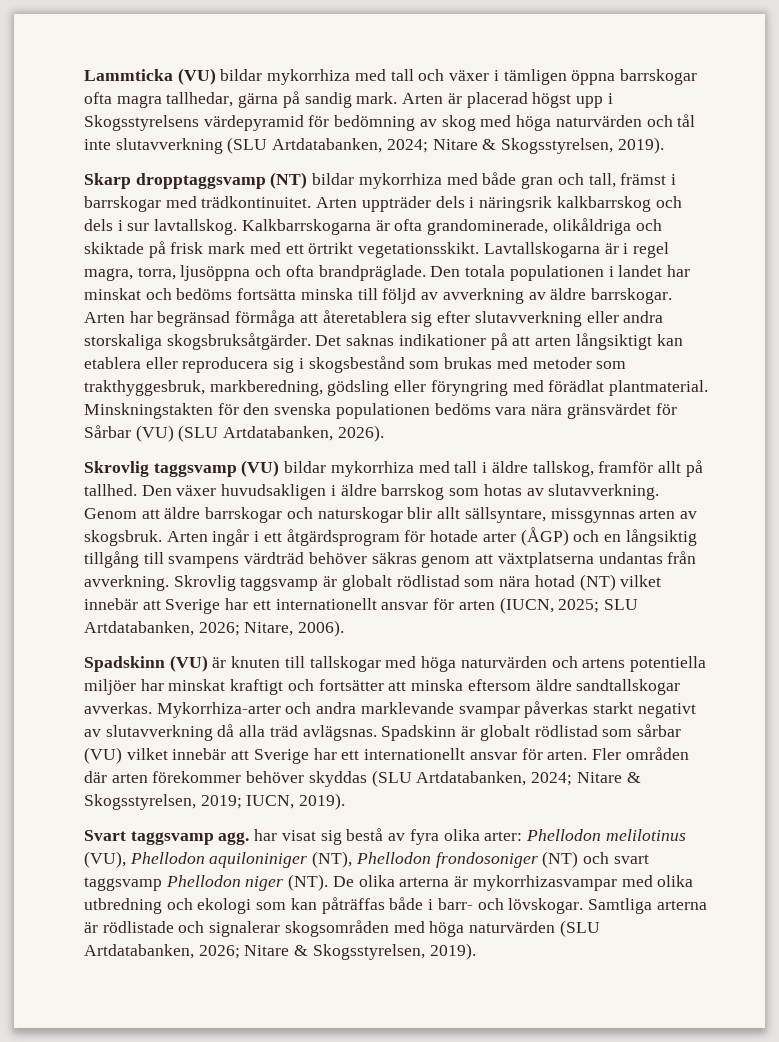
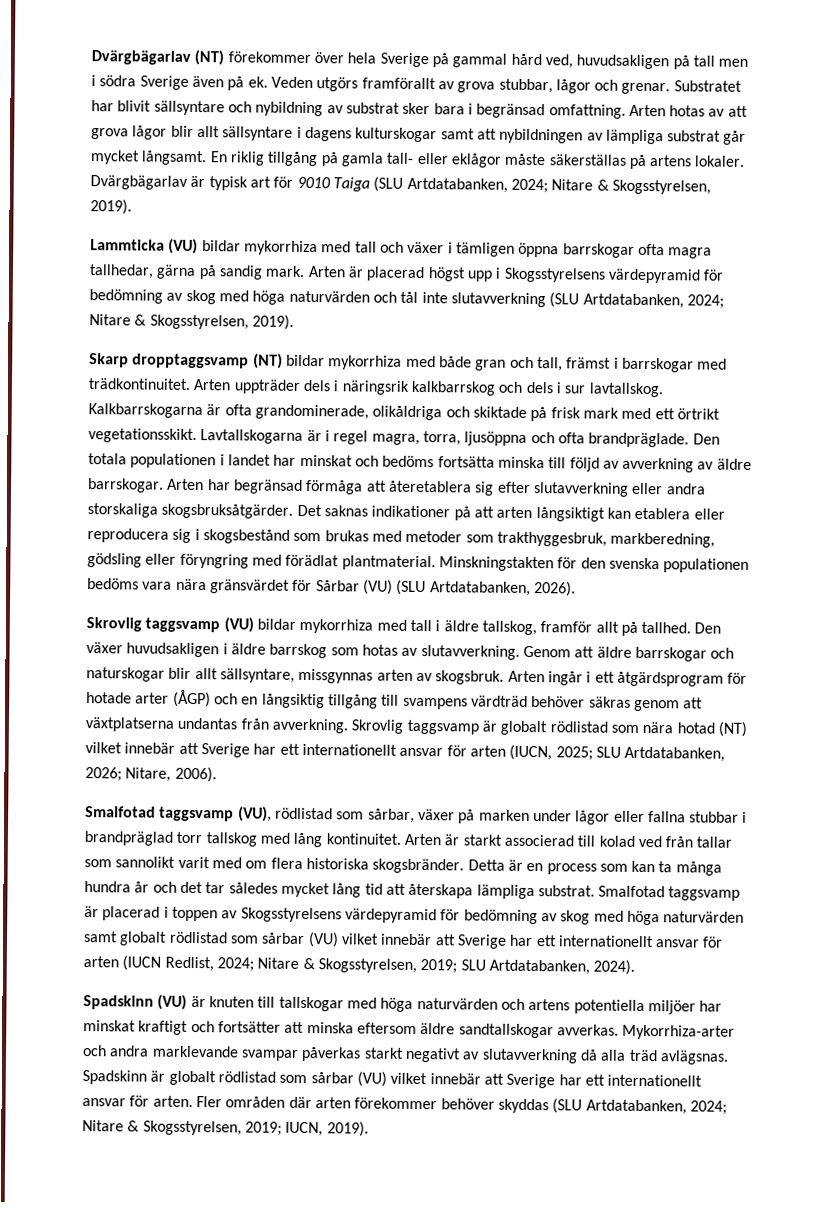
(84, 75) none -> [91,49,749,70] [91,75,742,95] [91,100,748,119] [91,125,747,145] [90,150,746,170] [90,175,711,195] [90,199,132,215] Dvärgbägarlav (NT) förekommer över hela Sverige på gammal hård ved, huvudsakligen på tall men i södra Sverige även på ek. Veden utgörs framförallt av grova stubbar, lågor och grenar. Substratet har blivit sällsyntare och nybildning av substrat sker bara i begränsad omfattning. Arten hotas av att grova lågor blir allt sällsyntare i dagens kulturskogar samt att nybildningen av lämpliga substrat går mycket långsamt. En riklig tillgång på gamla tall- eller eklågor måste säkerställas på artens lokaler. Dvärgbägarlav är typisk art för 9010 Taiga (SLU Artdatabanken, 2024; Nitare & Skogsstyrelsen, 2019). //
(345, 628) none -> [85,806,748,825] [84,831,733,848] [84,856,722,876] [84,881,741,901] [84,906,745,926] [83,931,724,949] [83,955,636,975] // Smalfotad taggsvamp (VU), rödlistad som sårbar, växer på marken under lågor eller fallna stubbar i brandpräglad torr tallskog med lång kontinuitet. Arten är starkt associerad till kolad ved från tallar som sannolikt varit med om flera historiska skogsbränder. Detta är en process som kan ta många hundra år och det tar således mycket lång tid att återskapa lämpliga substrat. Smalfotad taggsvamp är placerad i toppen av Skogsstyrelsens värdepyramid för bedömning av skog med höga naturvärden samt globalt rödlistad som sårbar (VU) vilket innebär att Sverige har ett internationellt ansvar för arten (IUCN Redlist, 2024; Nitare & Skogsstyrelsen, 2019; SLU Artdatabanken, 2024).
[84,828,686,845] [84,851,649,868] [84,874,694,891] [84,897,707,914] [84,920,600,937] [84,943,476,960] // Svart taggsvamp agg. har visat sig bestå av fyra olika arter: Phellodon melilotinus (VU), Phellodon aquiloniniger (NT), Phellodon frondosoniger (NT) och svart taggsvamp Phellodon niger (NT). De olika arterna är mykorrhizasvampar med olika utbredning och ekologi som kan påträffas både i barr- och lövskogar. Samtliga arterna är rödlistade och signalerar skogsområden med höga naturvärden (SLU Artdatabanken, 2026; Nitare & Skogsstyrelsen, 2019). -> (369, 1129) none

